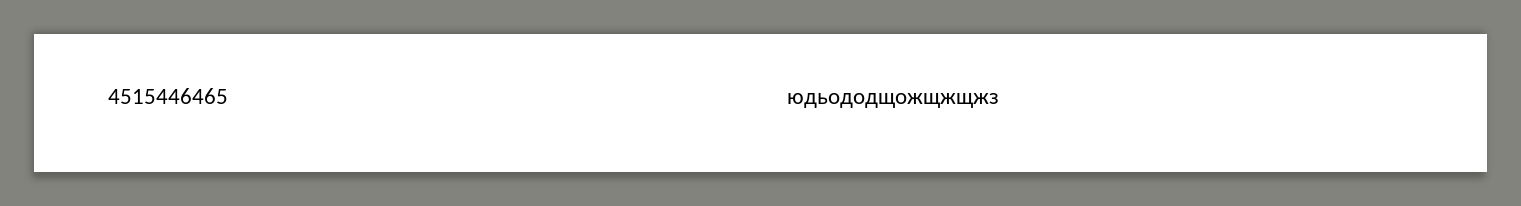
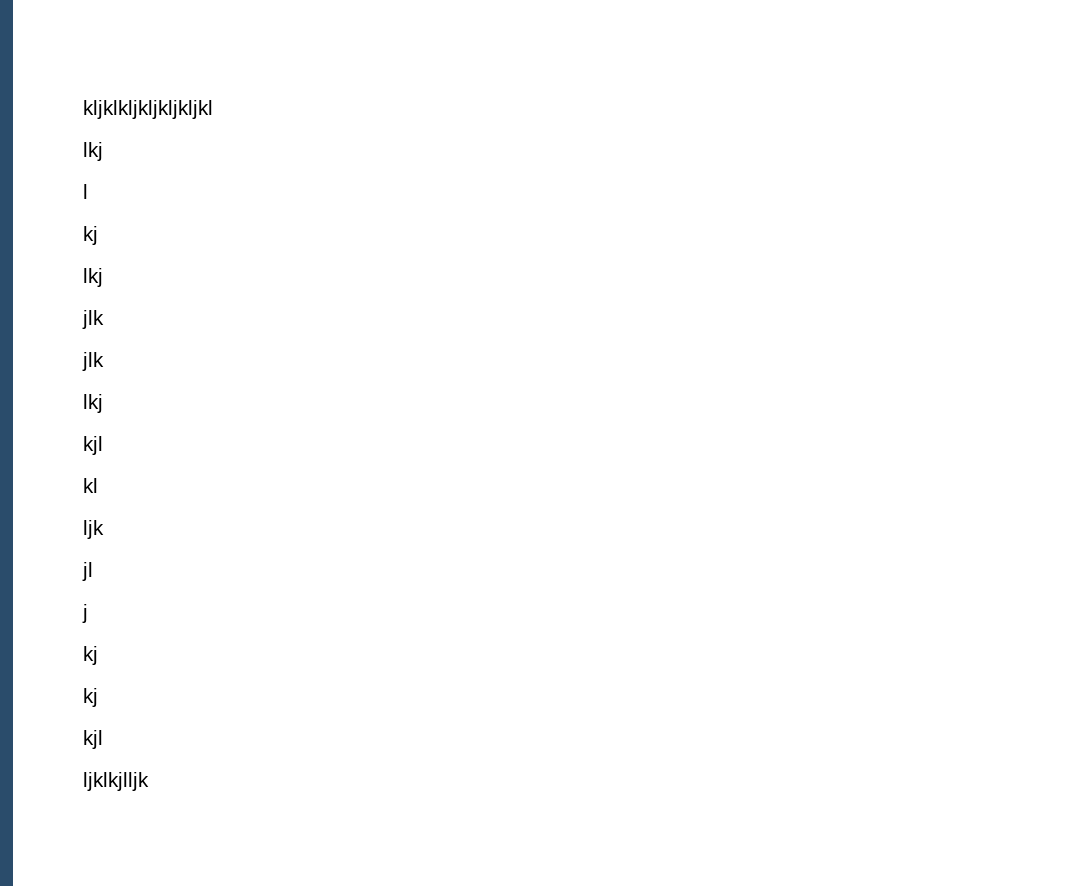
[108,88,228,104] [787,93,999,108] 4515446465 // юдьододщожщжщжз -> [83,100,213,119] [83,142,103,161] [83,184,88,199] [83,226,98,245] [83,268,103,287] [82,310,104,329] [82,352,104,371] [83,394,103,413] [83,436,103,455] [83,478,98,493] [83,520,104,539] [82,562,93,581] [82,604,88,623] [83,646,98,665] [83,688,98,707] [83,730,103,749] [83,772,149,791] kljklkljkljkljkljkl // lkj // l // kj // lkj // jlk // jlk // lkj // kjl // kl // ljk // jl // j // kj // kj // kjl // ljklkjlljk

